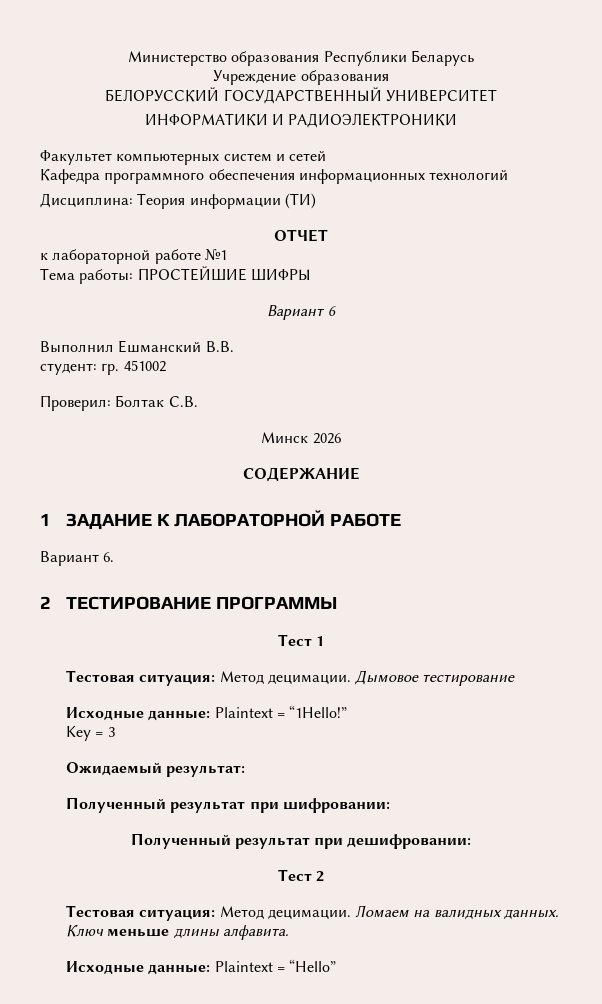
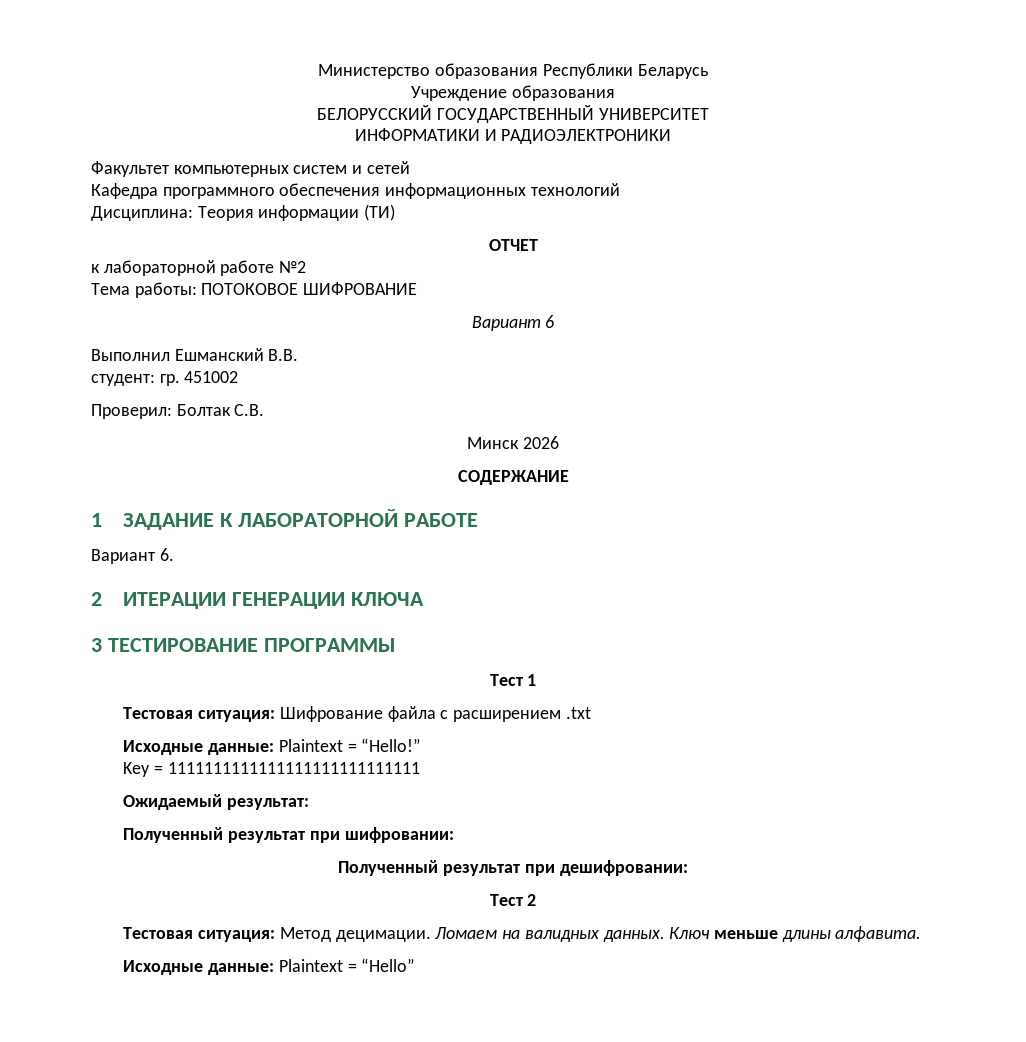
[204,249,227,261] №1 -> [279,261,307,273] №2
[137,266,311,281] ПРОСТЕЙШИЕ ШИФРЫ -> [201,282,418,295] ПОТОКОВОЕ ШИФРОВАНИЕ
(51, 602) none -> [123,592,425,609] [91,638,102,652] ИТЕРАЦИИ ГЕНЕРАЦИИ КЛЮЧА // 3
[219,670,516,686] [65,705,348,721] Метод децимации. Дымовое тестирование // Исходные данные: Plaintext = “1Hello!” -> [279,706,591,722] [123,738,422,755] Шифрование файла с расширением .txt // Исходные данные: Plaintext = “Hello!”
[107,727,115,737] 3 -> [167,762,420,774] 1111111111111111111111111111

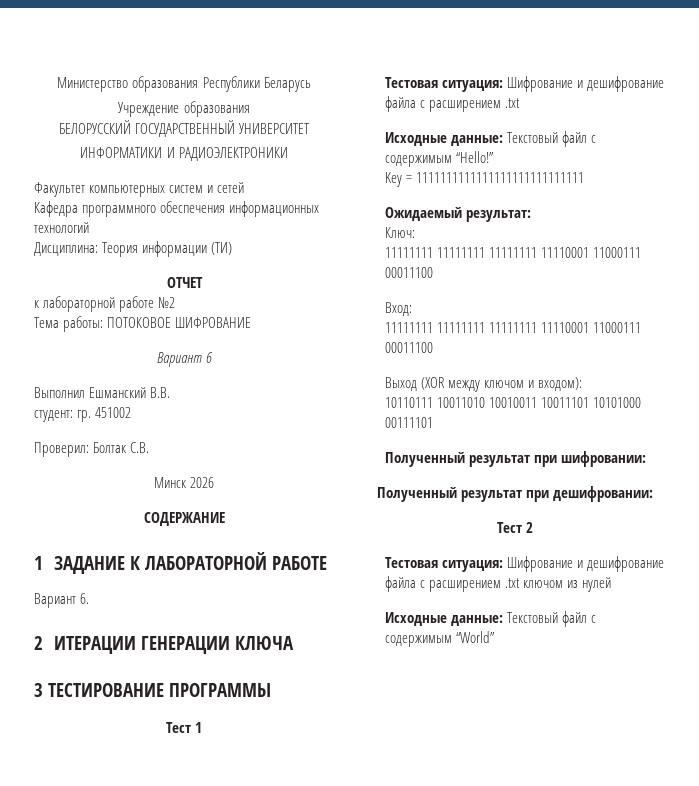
(383, 714) none -> [576,76,664,92] и дешифрование
[278,739,357,752] Plaintext = -> [506,131,596,147] [384,155,452,167] Текстовый файл с содержимым
(310, 804) none -> [384,227,415,238] [384,247,641,258] [384,267,433,278] [384,302,412,316] [384,322,641,333] [384,342,433,353] [384,377,582,392] [384,397,641,408] [384,417,433,428] // Ключ: // 11111111 11111111 11111111 11110001 11000111 00011100 // Вход: // 11111111 11111111 11111111 11110001 11000111 00011100 // Выход (XOR между ключом и входом): // 10110111 10011010 10010011 10011101 10101000 00111101
[279,926,922,942] [123,958,416,975] Метод децимации. Ломаем на валидных данных. Ключ меньше длины алфавита. // Исходные данные: Plaintext = “Hello” -> [506,556,664,572] [384,576,612,592] [384,611,596,627] [384,631,495,647] Шифрование и дешифрование файла с расширением .txt ключом из нулей // Исходные данные: Текстовый файл с содержимым “World”

